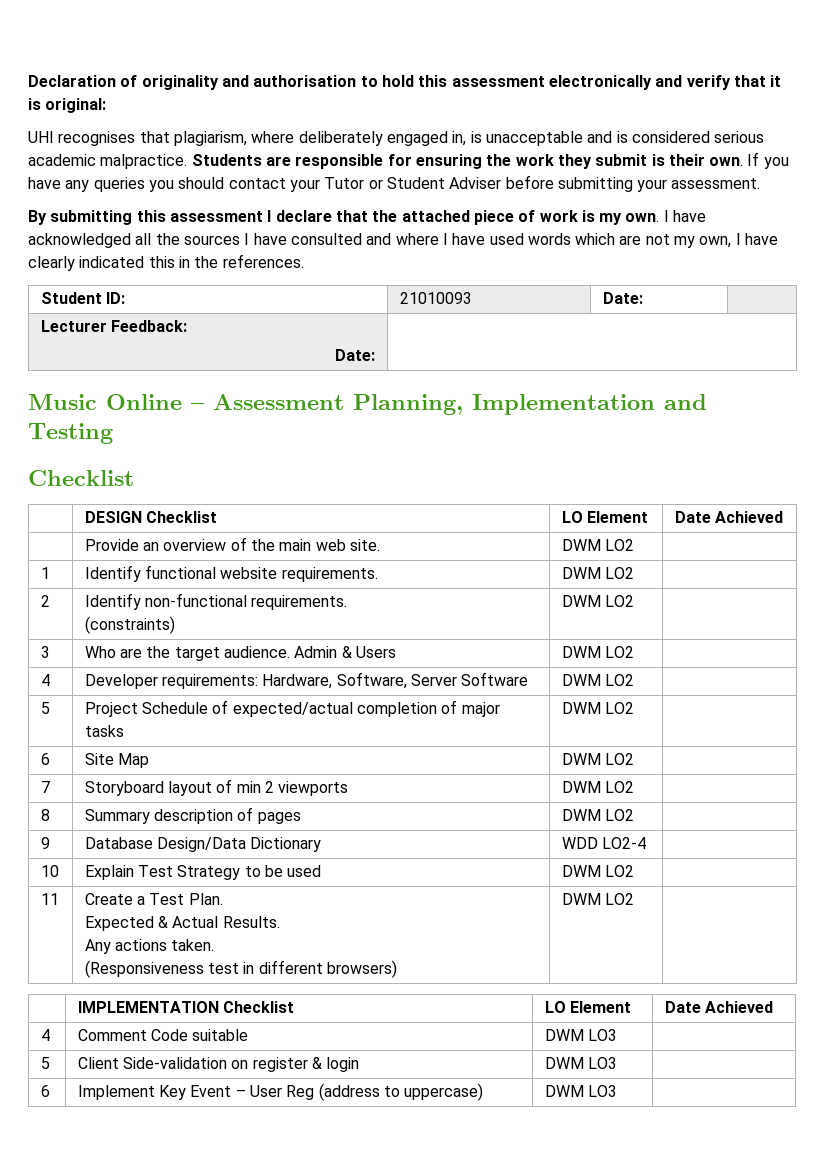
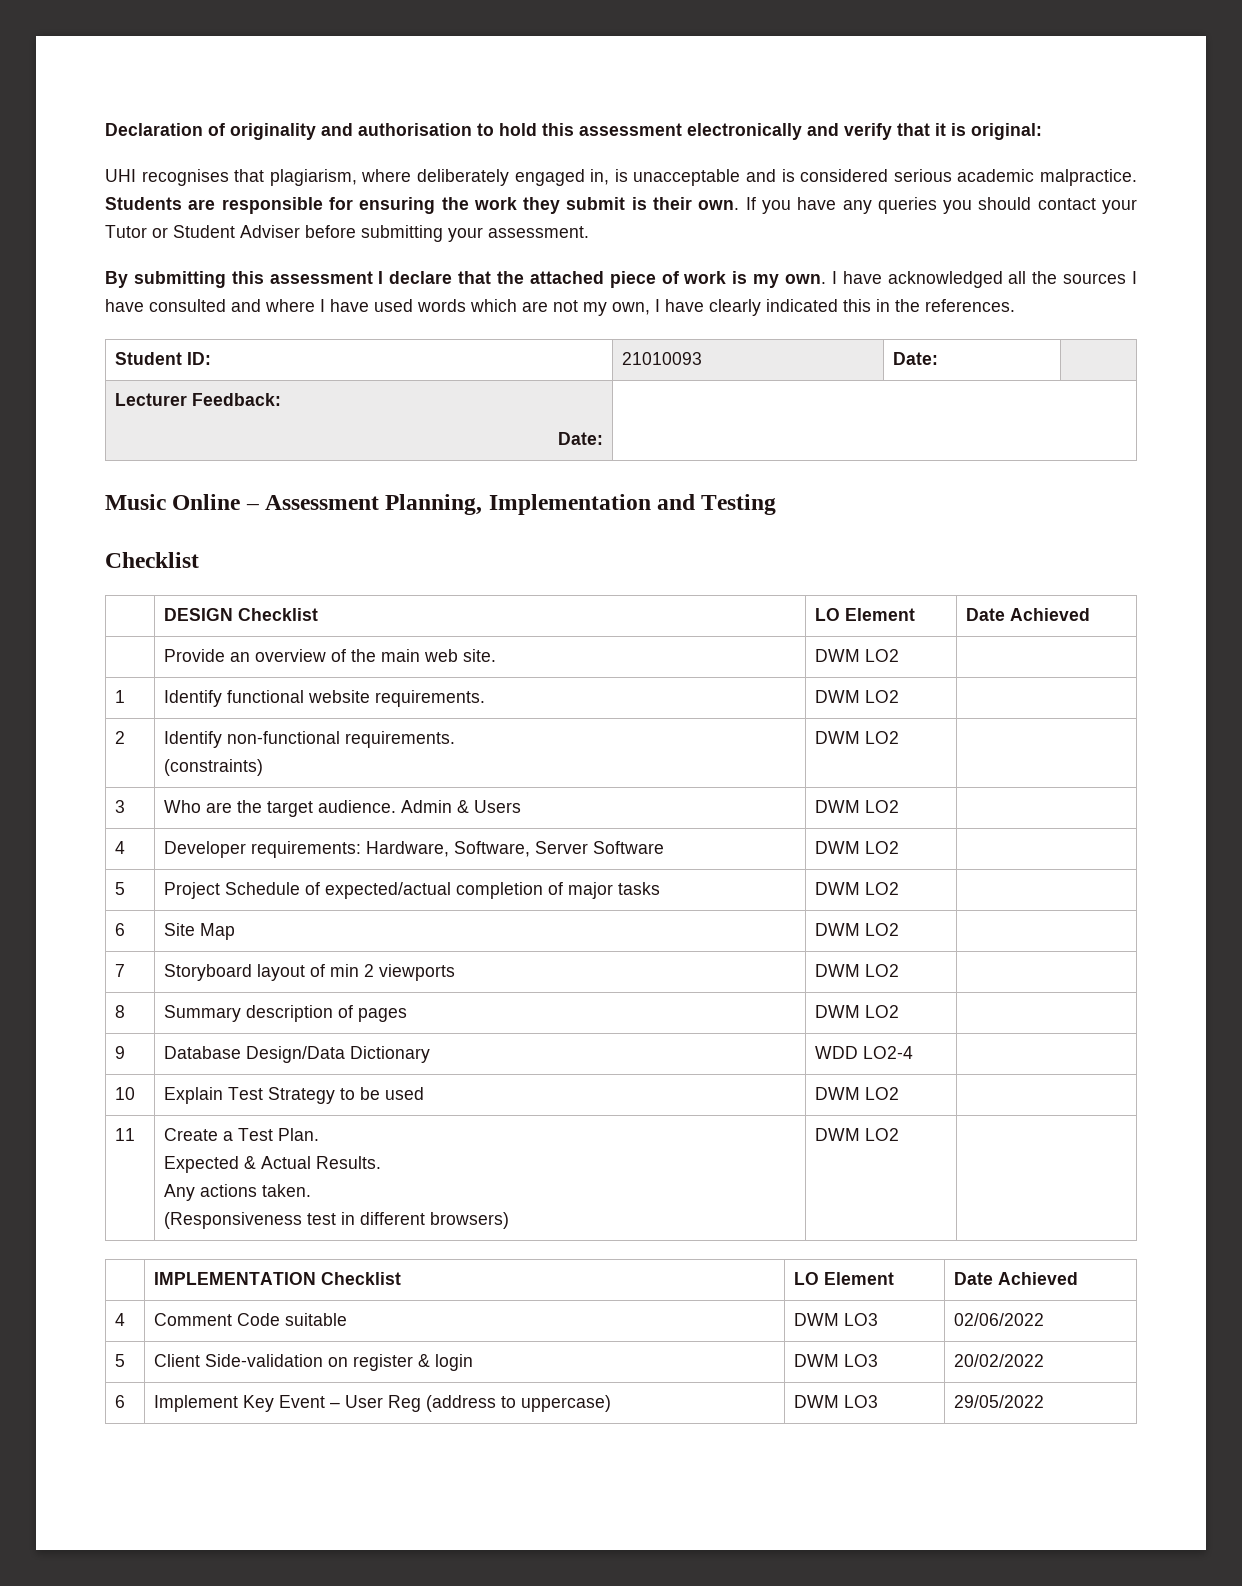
(617, 1035) none -> [953,1313,1044,1326] 02/06/2022
(617, 1063) none -> [953,1354,1044,1367] 20/02/2022
(617, 1091) none -> [953,1395,1044,1408] 29/05/2022

